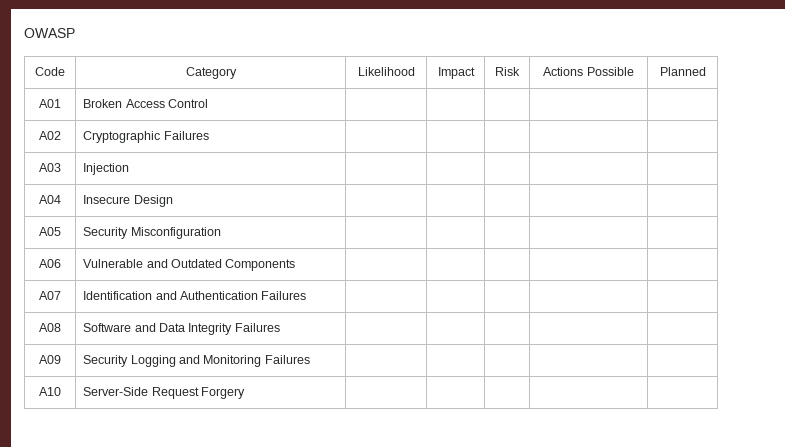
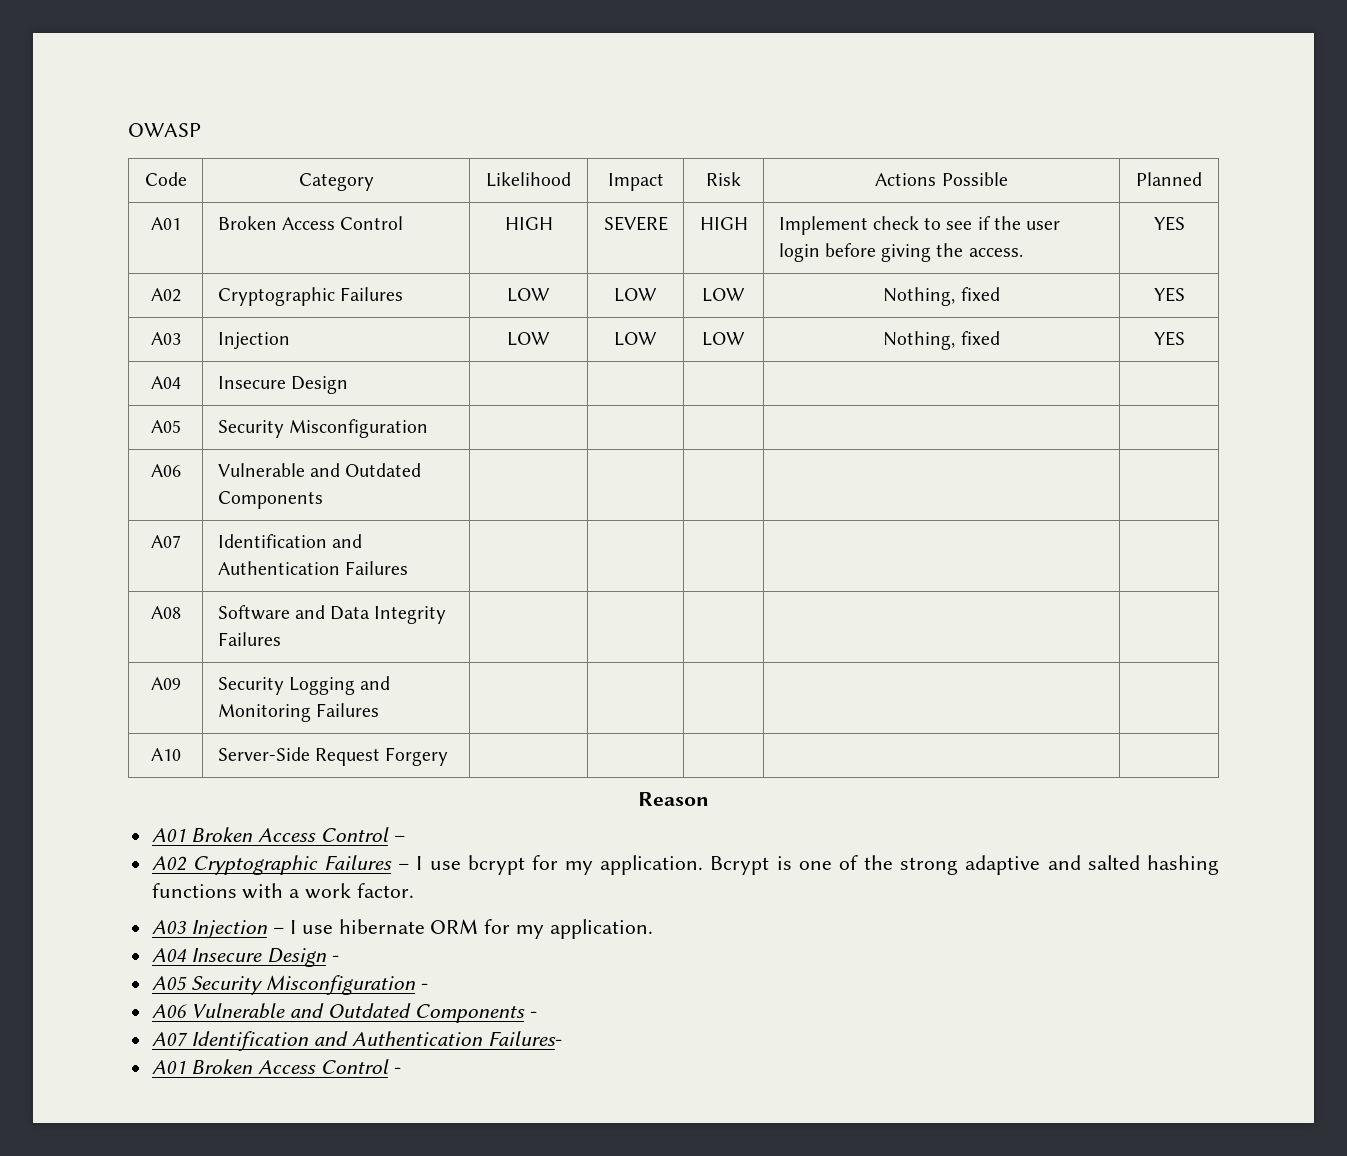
[39,131,61,140] [83,131,209,143] [39,163,61,172] [83,163,130,175] | | | | // A02 | Cryptographic Failures | | | | | // A03 | Injection | | | | | -> [504,217,553,230] [603,216,668,231] [699,217,748,230] [778,216,1061,235] [778,243,1023,262] [1153,216,1185,231] [150,288,181,302] [217,287,403,306] [507,288,550,302] [614,288,657,302] [702,288,745,302] [883,287,1000,306] [1153,287,1185,302] [150,332,181,345] [217,332,290,350] [507,332,550,346] [614,332,657,346] [702,332,745,346] [883,331,1000,350] [1153,331,1185,346] HIGH | SEVERE | HIGH | Implement check to see if the user login before giving the access. | YES // A02 | Cryptographic Failures | LOW | LOW | LOW | Nothing, fixed | YES // A03 | Injection | LOW | LOW | LOW | Nothing, fixed | YES
(246, 393) none -> [638,792,709,806] [151,827,405,842] [151,855,1219,875] [151,883,414,899] [151,919,653,939] [151,948,340,967] [151,975,429,995] [151,1003,537,1023] [151,1031,562,1051] [151,1059,401,1074] // Reason // A01 Broken Access Control – // A02 Cryptographic Failures – I use bcrypt for my application. Bcrypt is one of the strong adaptive and salted hashing functions with a work factor. // A03 Injection – I use hibernate ORM for my application. // A04 Insecure Design - // A05 Security Misconfiguration - // A06 Vulnerable and Outdated Components - // A07 Identification and Authentication Failures- // A01 Broken Access Control -

